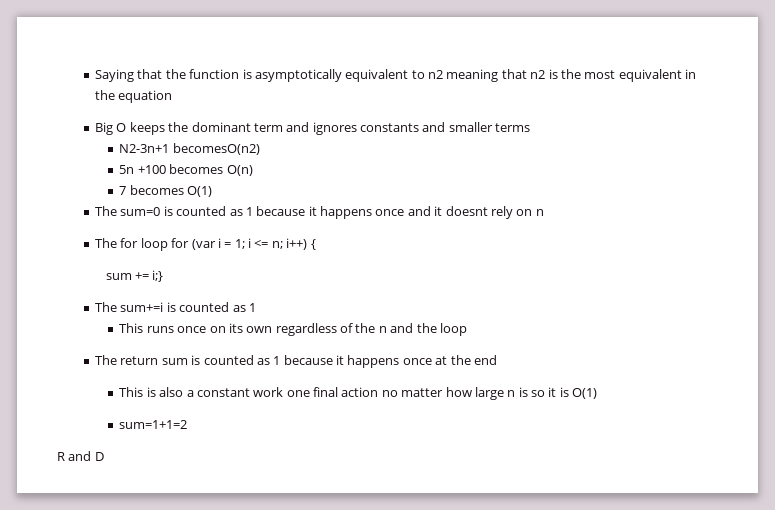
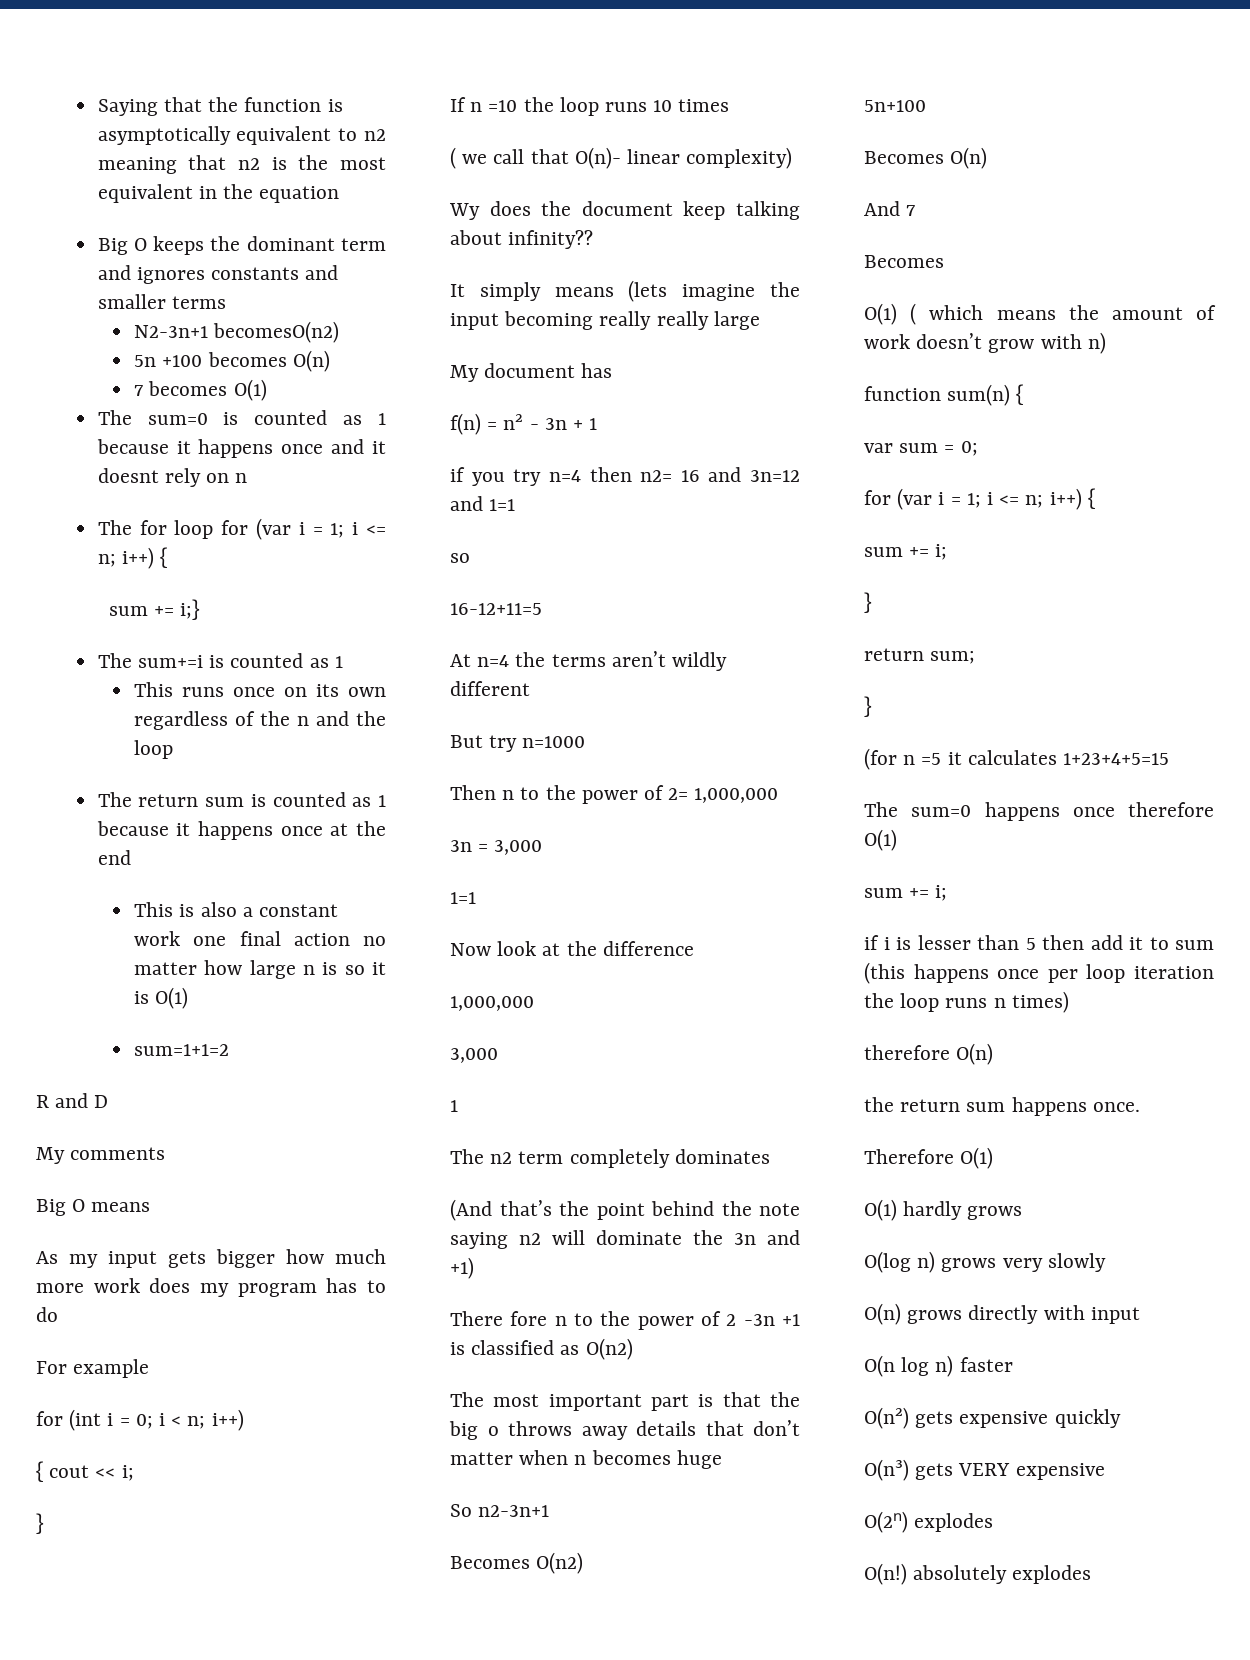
(104, 456) none -> [36,1147,166,1164] [36,1199,151,1216] [36,1249,386,1268] [36,1278,386,1297] [36,1307,58,1322] [36,1359,150,1378] [36,1409,244,1431] [36,1461,134,1482] [36,1513,44,1534] [450,97,730,116] [450,147,793,169] [449,201,800,220] [450,230,594,249] [450,280,800,302] [450,311,760,330] [450,363,613,382] [450,413,598,435] [450,467,800,486] [450,496,516,511] [450,553,470,563] [450,603,542,615] [450,651,728,671] [450,681,530,696] [450,735,586,752] [450,785,779,804] [450,840,543,855] [450,892,476,904] [450,941,694,956] [450,996,534,1011] [450,1048,498,1063] [450,1100,458,1112] [450,1149,770,1168] [450,1199,800,1221] [450,1230,800,1249] [450,1257,474,1279] [450,1311,800,1330] [450,1338,633,1360] [450,1392,800,1411] [449,1420,800,1440] [450,1450,722,1469] [450,1504,550,1517] [450,1552,584,1574] [864,100,926,112] [864,147,988,169] [864,201,916,216] [864,255,944,268] [864,303,1216,325] [864,332,1106,354] [864,384,1025,406] [864,441,978,456] [864,488,1096,510] [864,544,948,560] [864,592,872,613] [864,648,976,664] [864,696,872,717] [864,748,1170,770] [864,802,1214,821] [864,829,897,851] [864,885,948,901] [864,935,1214,950] [864,962,1214,984] [864,991,1069,1013] [864,1043,994,1065] [864,1097,1140,1116] [864,1147,994,1169] [864,1199,1023,1221] [864,1251,1106,1273] [864,1303,1140,1325] [864,1355,1013,1377] [864,1407,1121,1429] [864,1459,1105,1481] [864,1511,994,1533] [864,1563,1092,1585] // My comments // Big O means // As my input gets bigger how much more work does my program has to do // For example // for (int i = 0; i < n; i++) // { cout << i; // } // If n =10 the loop runs 10 times // ( we call that O(n)- linear complexity) // Wy does the document keep talking about infinity?? // It simply means (lets imagine the input becoming really really large // My document has // f(n) = n² - 3n + 1 // if you try n=4 then n2= 16 and 3n=12 and 1=1 // so // 16-12+11=5 // At n=4 the terms aren’t wildly different // But try n=1000 // Then n to the power of 2= 1,000,000 // 3n = 3,000 // 1=1 // Now look at the difference // 1,000,000 // 3,000 // 1 // The n2 term completely dominates // (And that’s the point behind the note saying n2 will dominate the 3n and +1) // There fore n to the power of 2 -3n +1 is classified as O(n2) // The most important part is that the big o throws away details that don’t matter when n becomes huge // So n2-3n+1 // Becomes O(n2) // 5n+100 // Becomes O(n) // And 7 // Becomes // O(1) ( which means the amount of work doesn’t grow with n) // function sum(n) { // var sum = 0; // for (var i = 1; i <= n; i++) { // sum += i; // } // return sum; // } // (for n =5 it calculates 1+23+4+5=15 // The sum=0 happens once therefore O(1) // sum += i; // if i is lesser than 5 then add it to sum (this happens once per loop iteration the loop runs n times) // therefore O(n) // the return sum happens once. // Therefore O(1) // O(1) hardly grows // O(log n) grows very slowly // O(n) grows directly with input // O(n log n) faster // O(n²) gets expensive quickly // O(n³) gets VERY expensive // O(2ⁿ) explodes // O(n!) absolutely explodes

